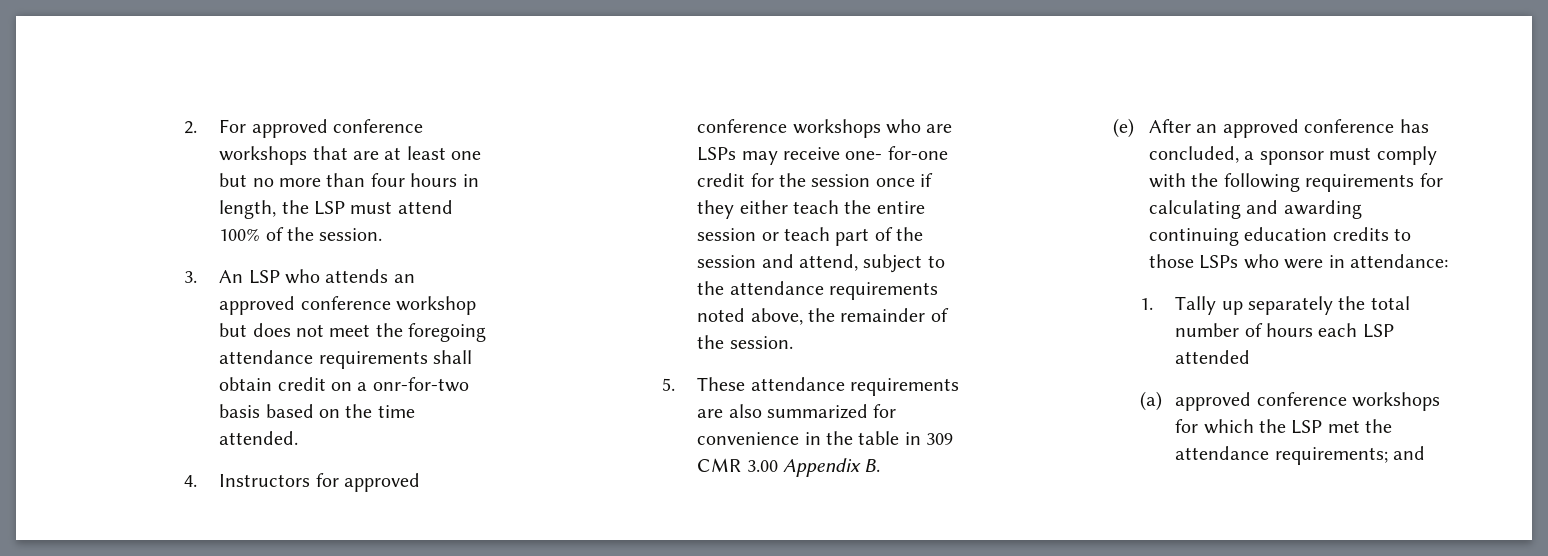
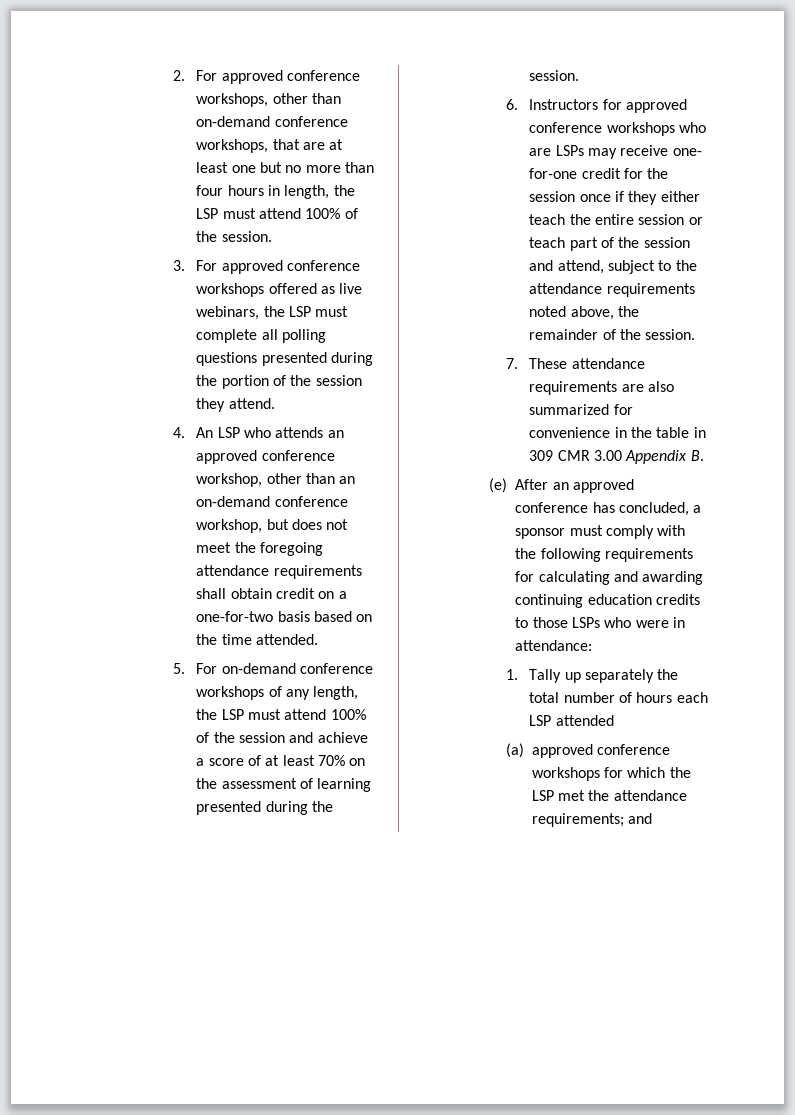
[219,146,308,165] workshops -> [196,93,342,107] [196,116,348,127] [196,139,269,153] workshops, other than on-demand conference workshops,
(197, 277) none -> [196,260,361,274] [196,283,363,297] [196,306,349,320] [196,329,327,343] [196,352,374,366] [196,375,362,389] [196,398,275,412] [172,427,185,438] For approved conference workshops offered as live webinars, the LSP must complete all polling questions presented during the portion of the session they attend. // 4.
[396,296,477,315] workshop -> [196,473,356,487] [196,496,348,507] [196,519,263,533] workshop, other than an on-demand conference workshop,
[372,377,469,392] onr-for-two -> [196,611,274,622] one-for-two
[183,475,197,487] 4. -> [172,663,374,674] [196,686,359,700] [196,709,366,720] [196,732,368,743] [196,755,366,766] [196,778,372,792] [196,801,334,815] [529,70,580,81] [505,99,518,110] 5. For on-demand conference workshops of any length, the LSP must attend 100% of the session and achieve a score of at least 70% on the assessment of learning presented during the session. // 6.
[661,378,675,391] 5. -> [505,358,518,369] 7.

